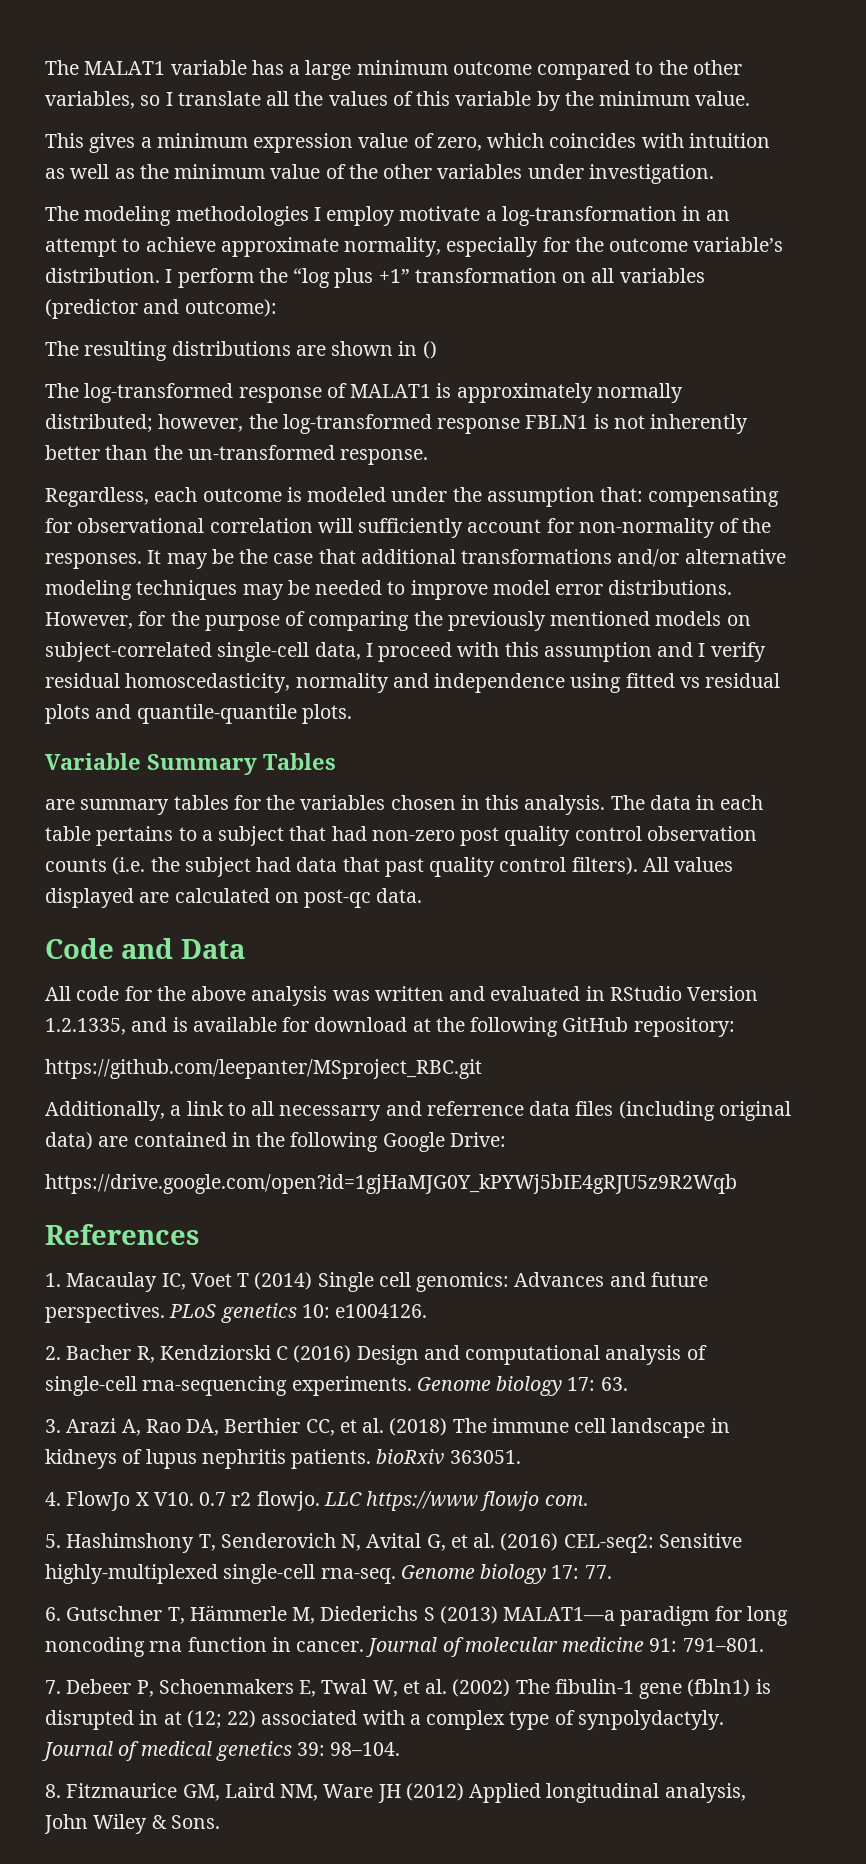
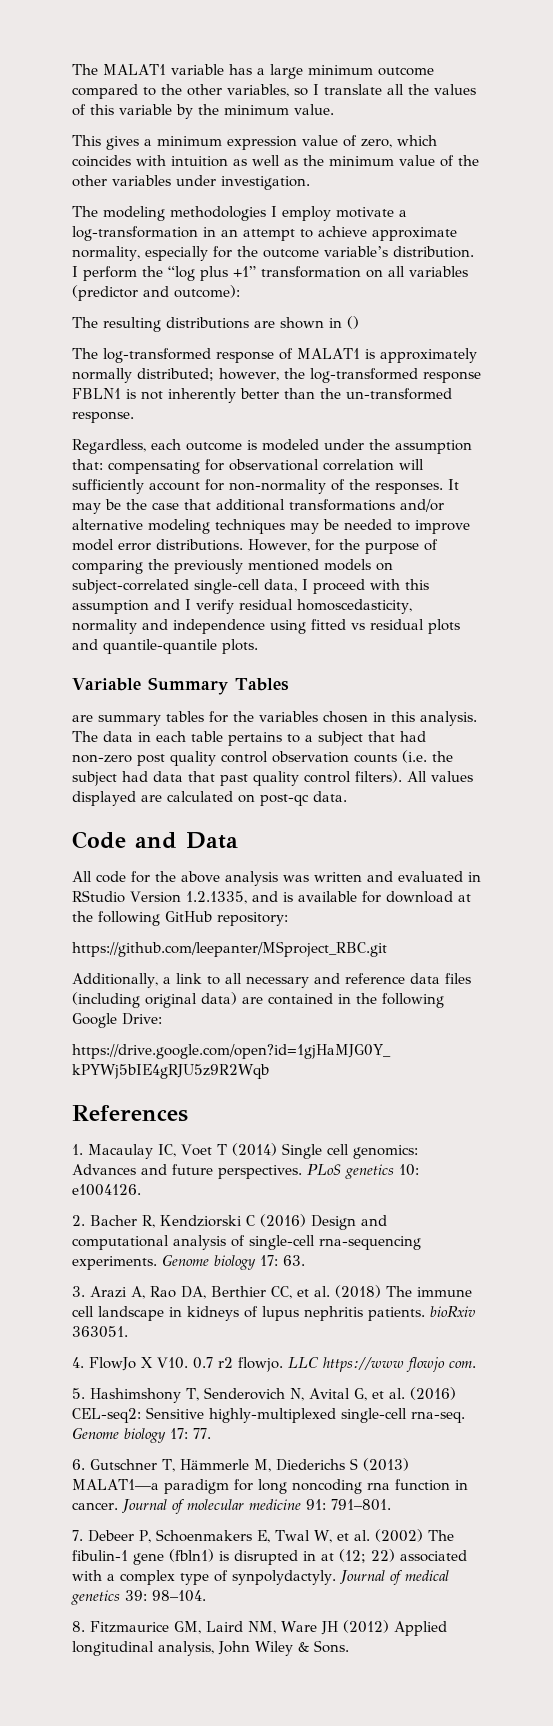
[279,1101,524,1121] necessarry and referrence -> [245,973,405,988] necessary and reference

